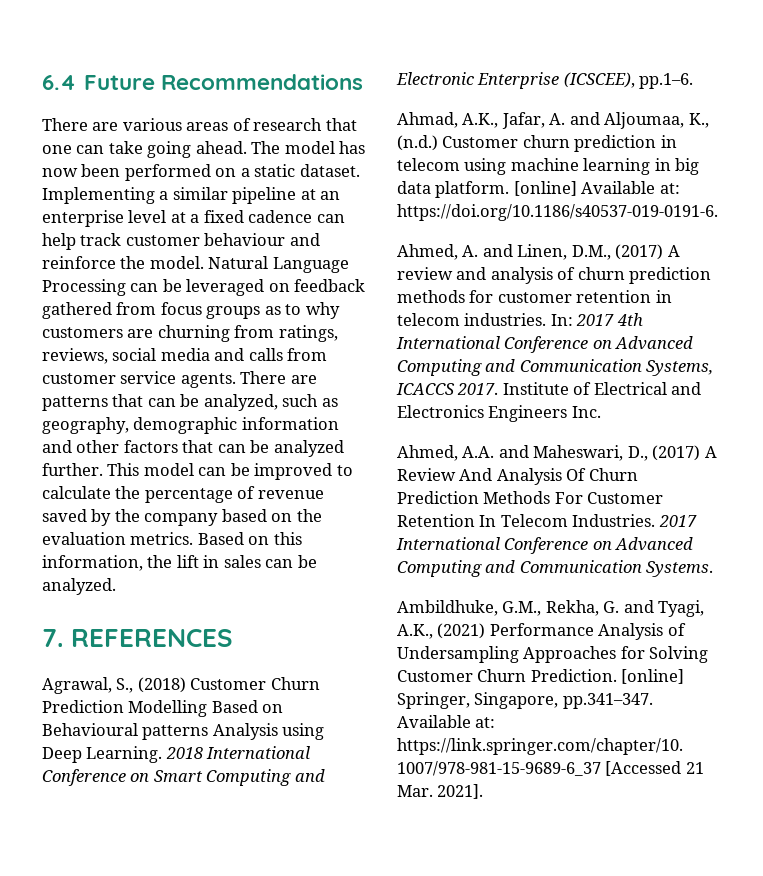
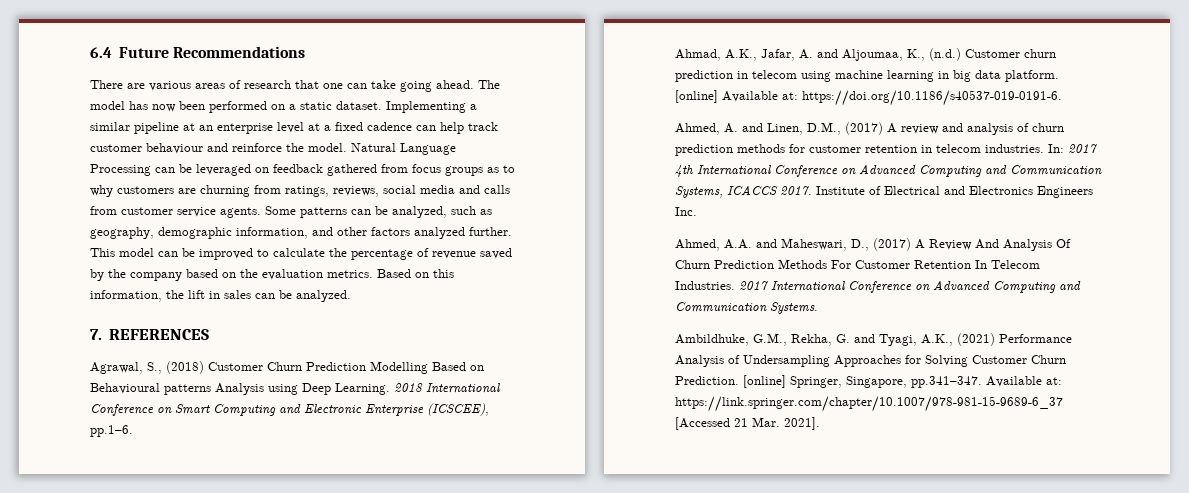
[240,371,317,384] [42,394,144,411] There are patterns that -> [265,206,347,218] Some patterns
[241,417,339,430] information -> [236,227,308,239] information,
[182,440,270,453] that can be -> (410, 231) none

